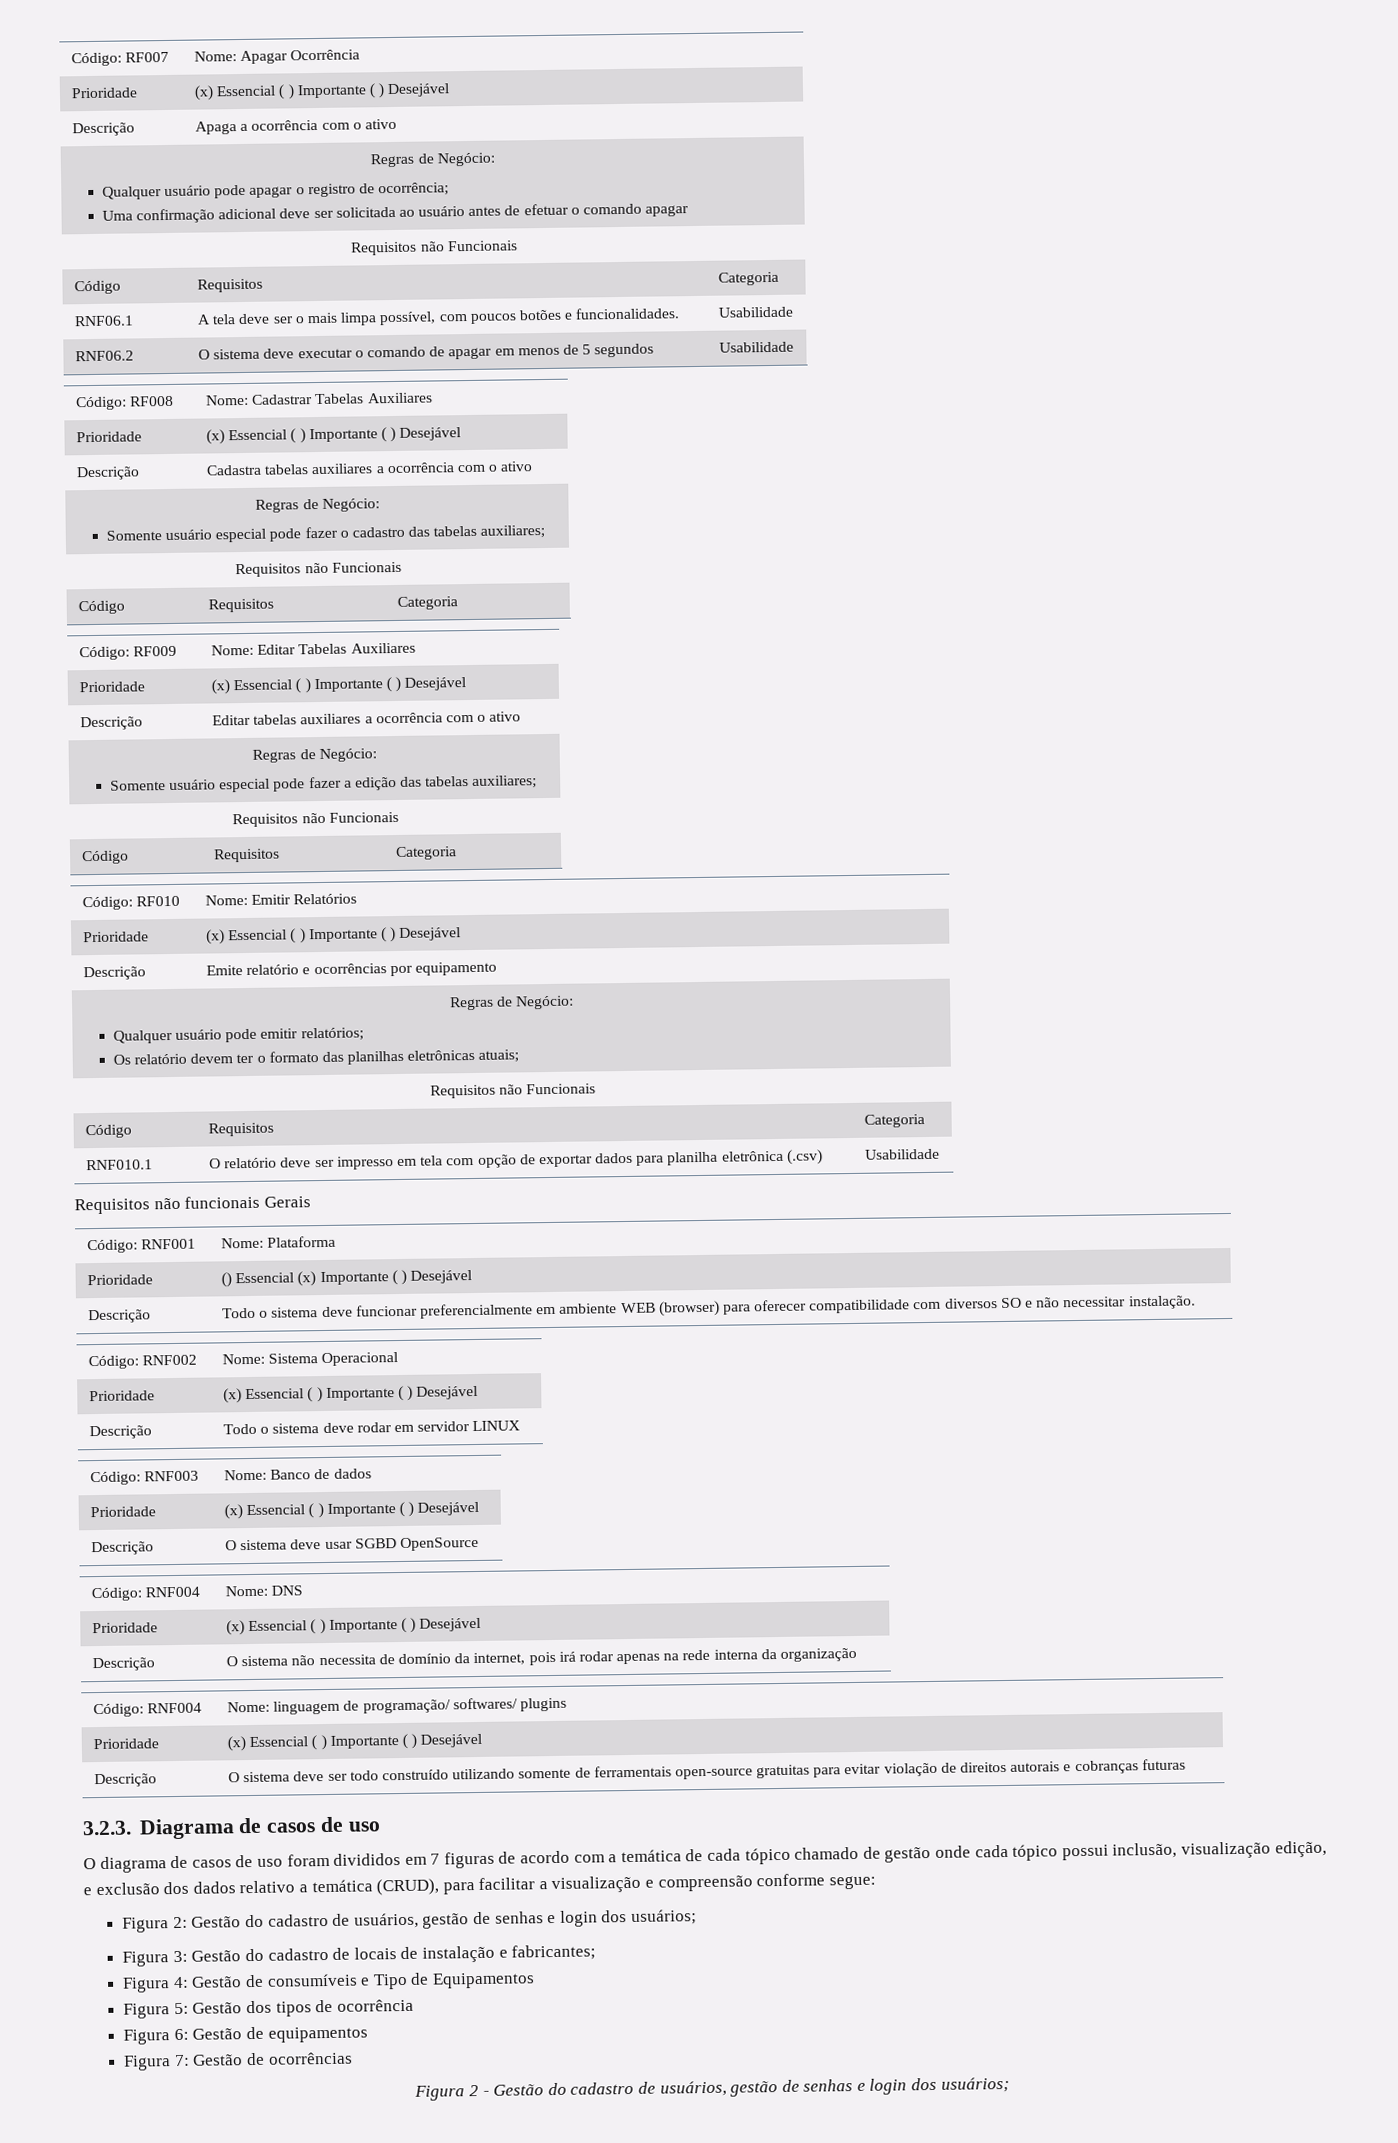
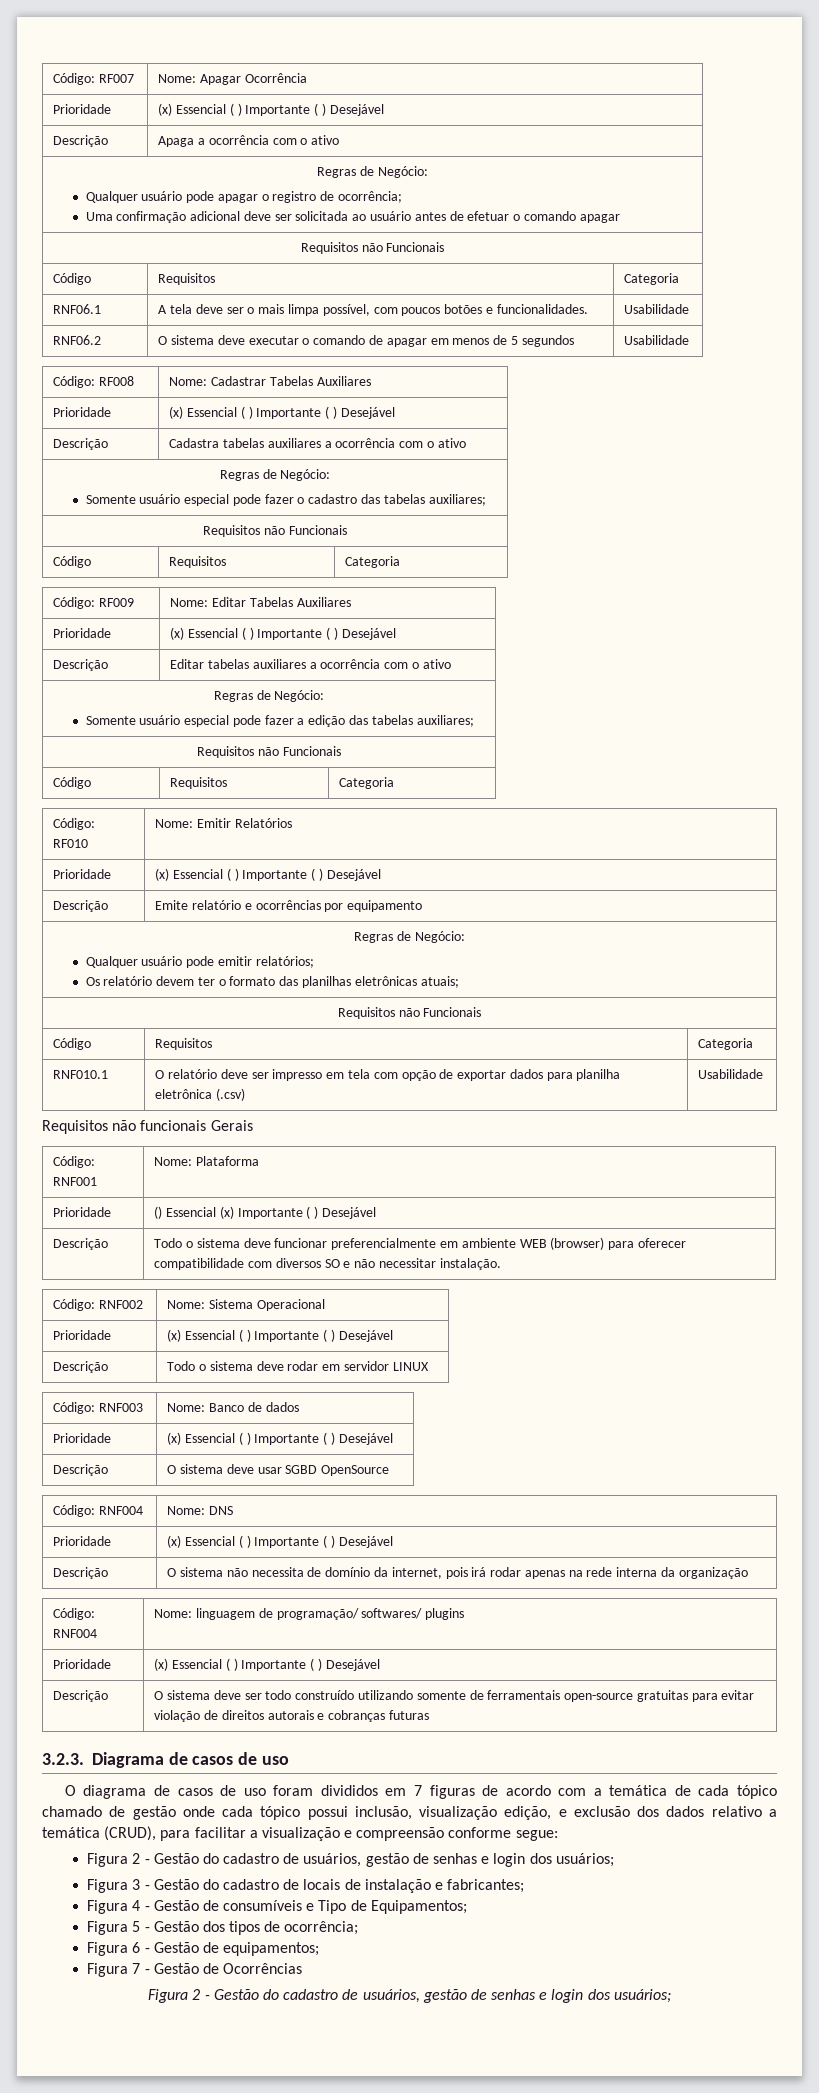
[172,1916,188,1929] 2: -> [132,1853,150,1864] 2 -
[172,1950,188,1963] 3: -> [132,1879,150,1890] 3 -
[172,1976,189,1989] 4: -> [132,1900,150,1911] 4 -
[431,1972,535,1989] [123,2002,189,2019] Equipamentos // Figura 5: -> [370,1900,467,1914] [87,1921,150,1935] Equipamentos; // Figura 5 -
[336,1998,414,2012] [123,2026,368,2045] [124,2051,353,2071] ocorrência // Figura 6: Gestão de equipamentos // Figura 7: Gestão de ocorrências -> [284,1921,359,1935] [87,1942,320,1956] [87,1963,303,1977] ocorrência; // Figura 6 - Gestão de equipamentos; // Figura 7 - Gestão de Ocorrências

